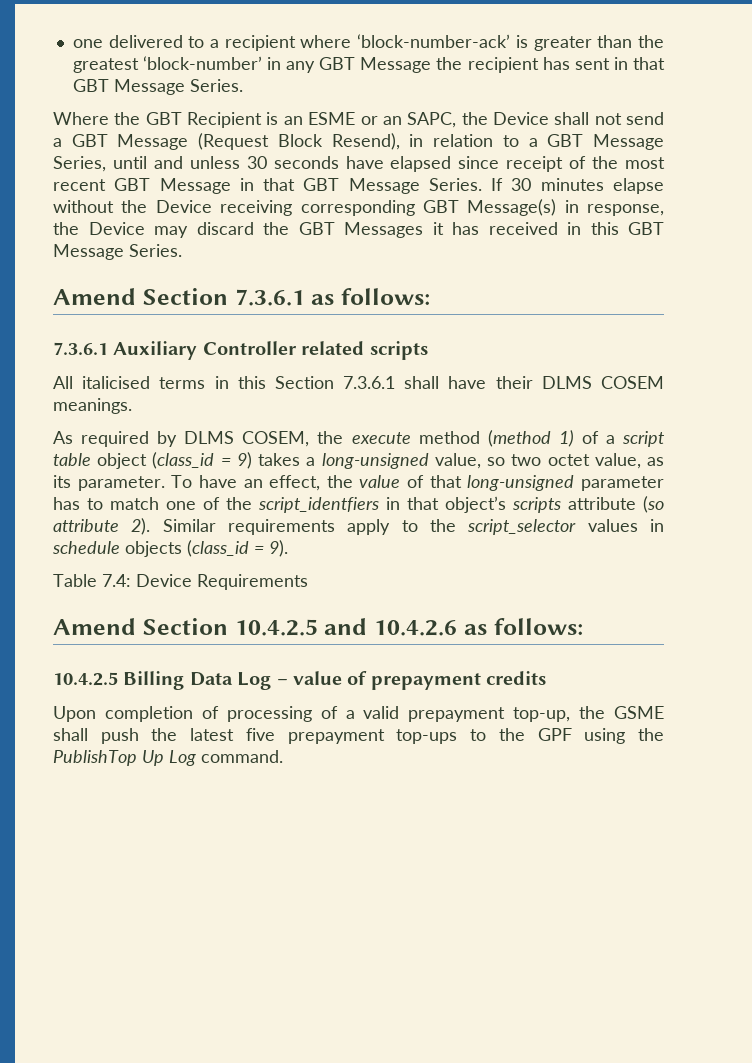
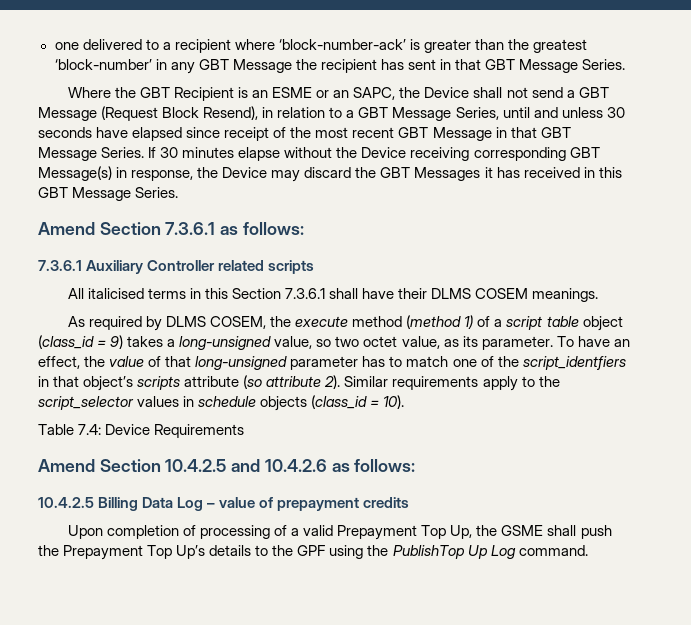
[269,540,288,557] 9). -> [383,395,405,409] 10).
[408,707,571,722] prepayment top-up, -> [337,525,473,540] Prepayment Top Up,
[190,728,458,744] latest five prepayment top-ups -> [63,545,252,560] Prepayment Top Up’s details

